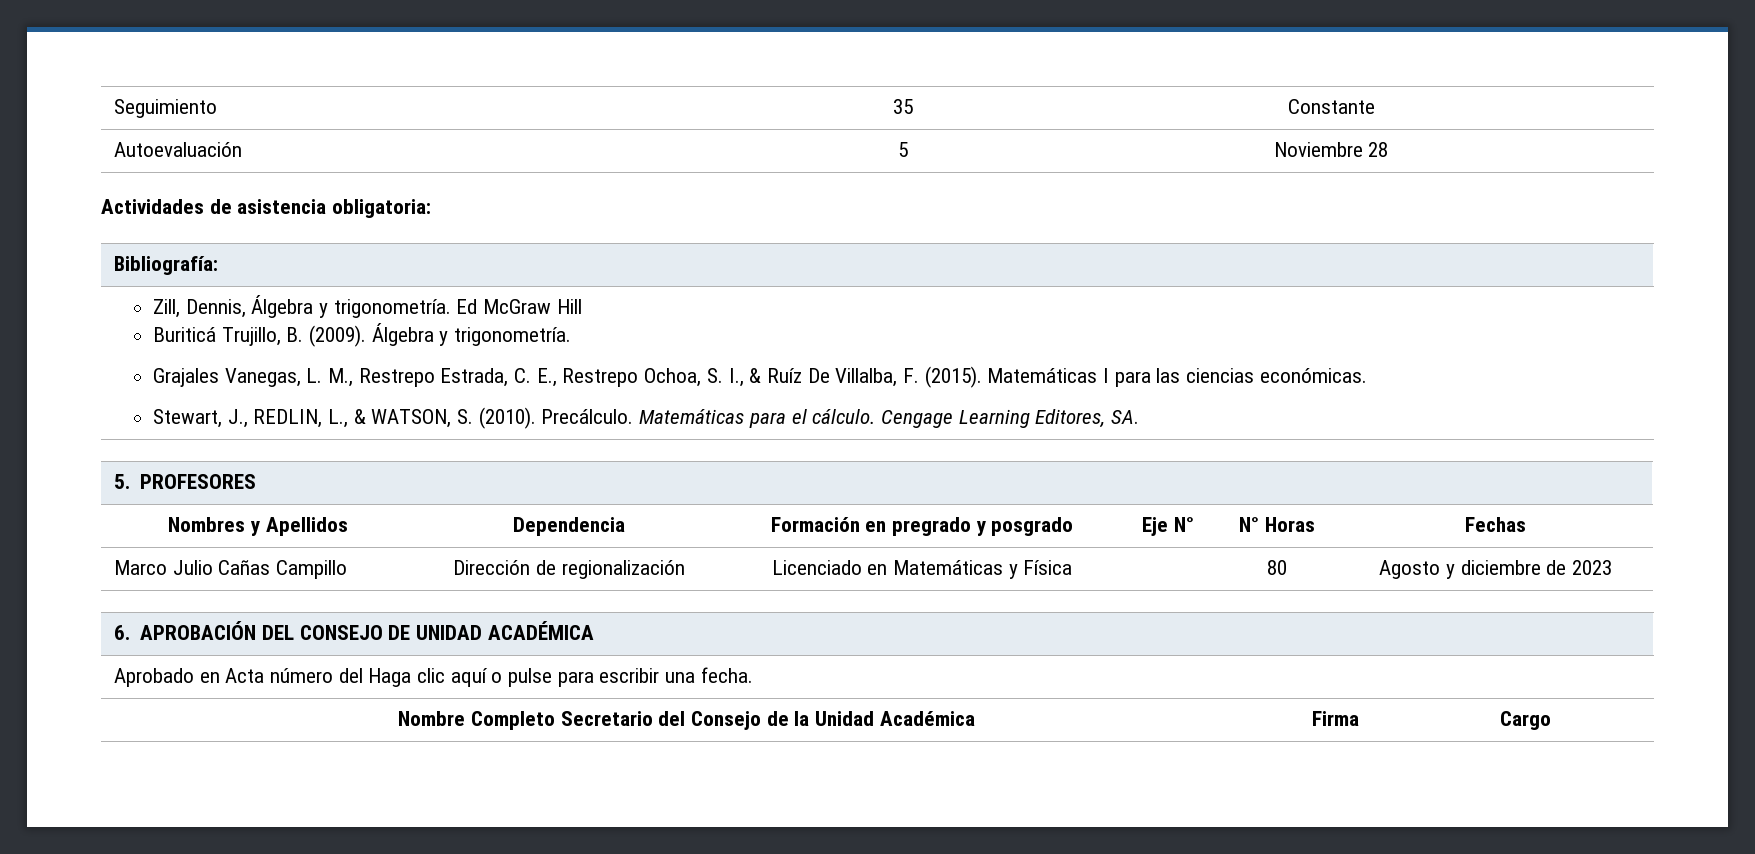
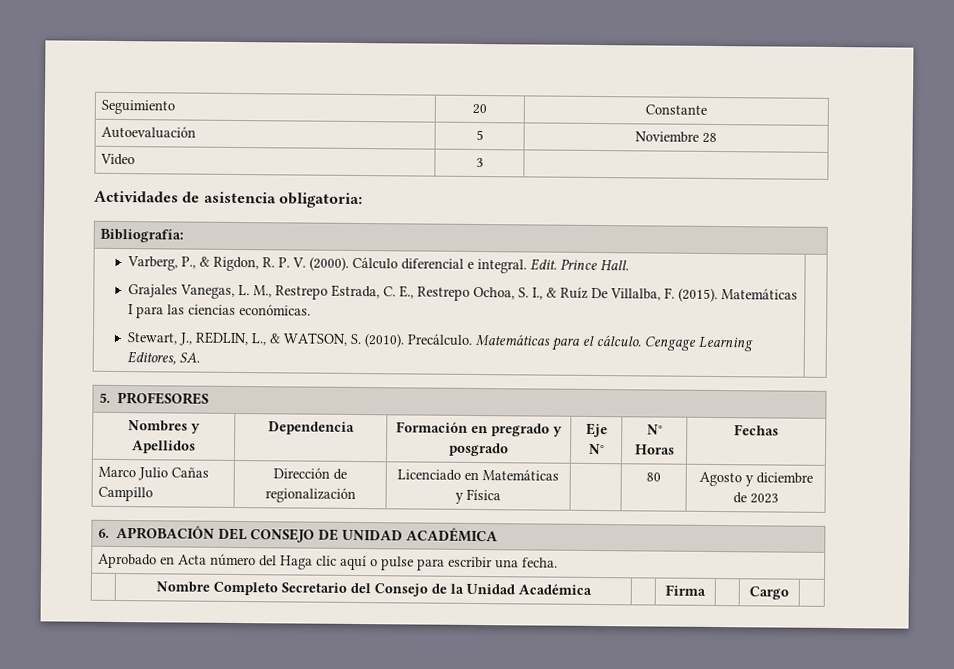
[893,99,913,114] 35 -> [472,103,487,115] 20
(1389, 149) none -> [99,153,135,166] [475,157,484,168] // Video | 3 |
[153,295,582,318] [153,323,572,347] Zill, Dennis, Álgebra y trigonometría. Ed McGraw Hill // Buriticá Trujillo, B. (2009). Álgebra y trigonometría. -> [127,256,630,274] Varberg, P., & Rigdon, R. P. V. (2000). Cálculo diferencial e integral. Edit. Prince Hall.

